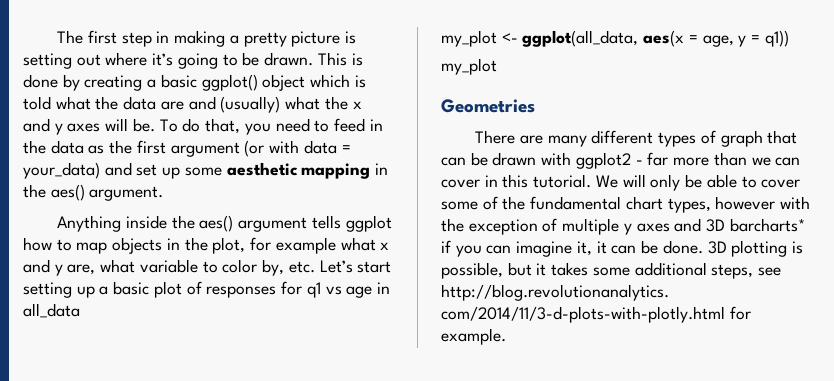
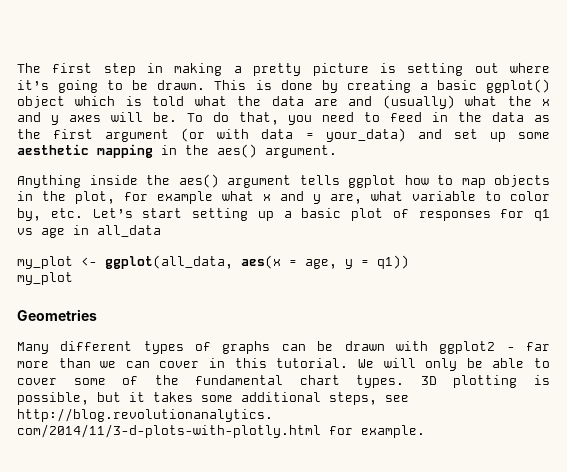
[475,130,587,147] There are many -> [17,342,49,354] Many
[720,130,798,147] graph that -> [222,341,271,354] graphs
[667,196,811,213] [441,218,805,235] [441,240,703,257] types, however with the exception of multiple y axes and 3D barcharts* if you can imagine it, it can be done. -> [356,375,405,388] types.

